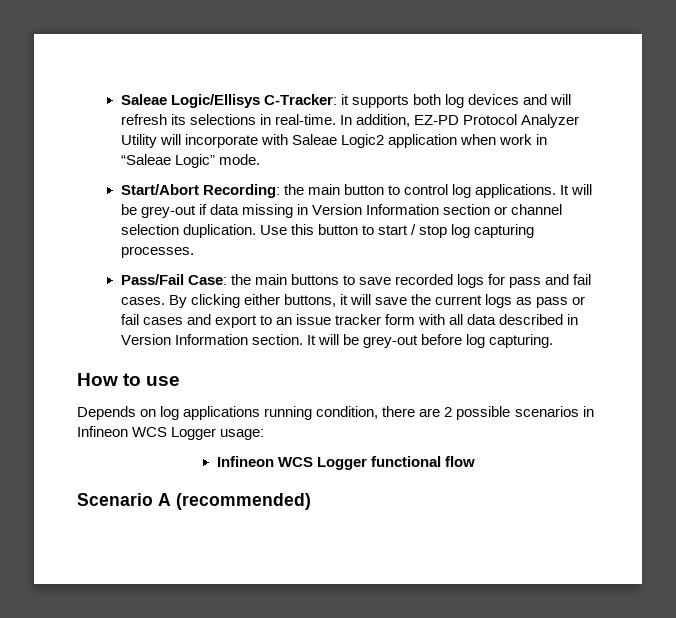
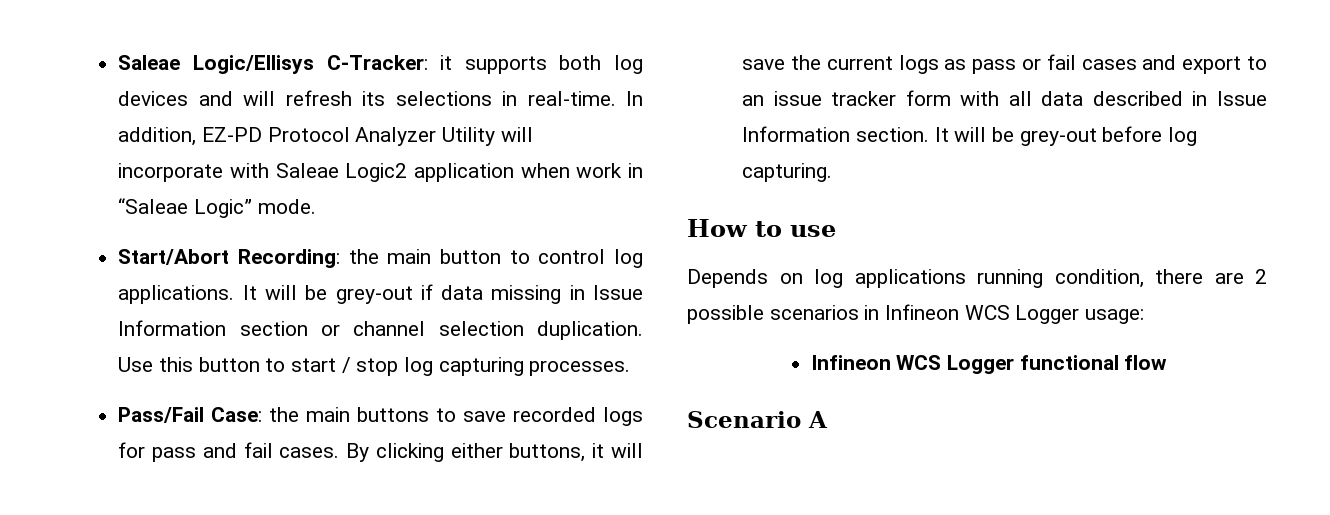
[311,204,362,215] Version -> [593,285,644,300] Issue
[120,334,171,345] Version -> [1217,91,1267,106] Issue
[176,493,311,510] (recommended) -> (828, 419) none

